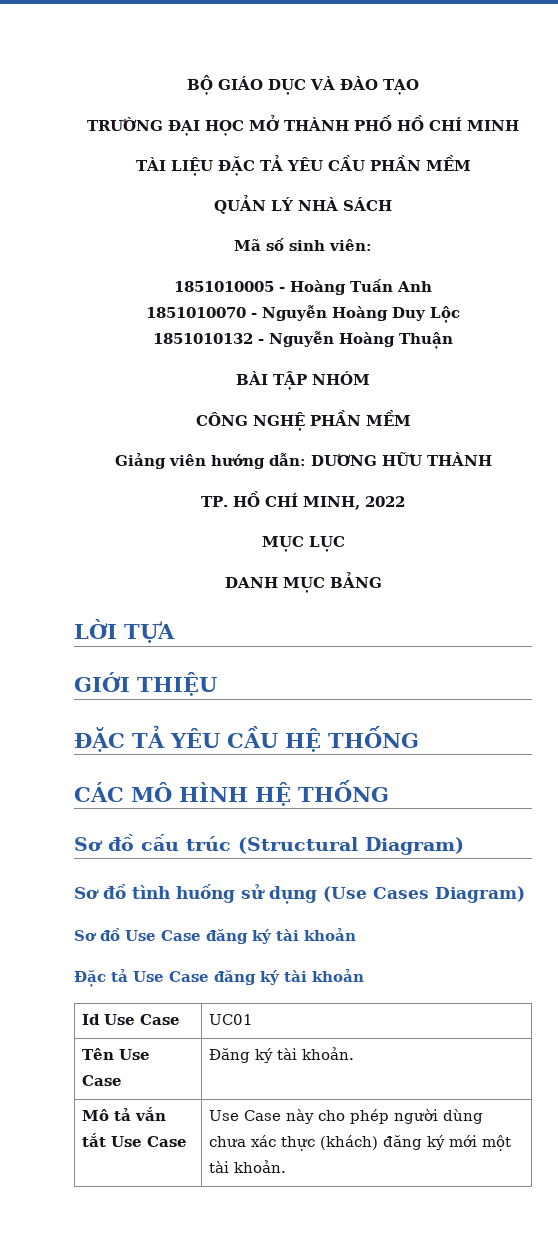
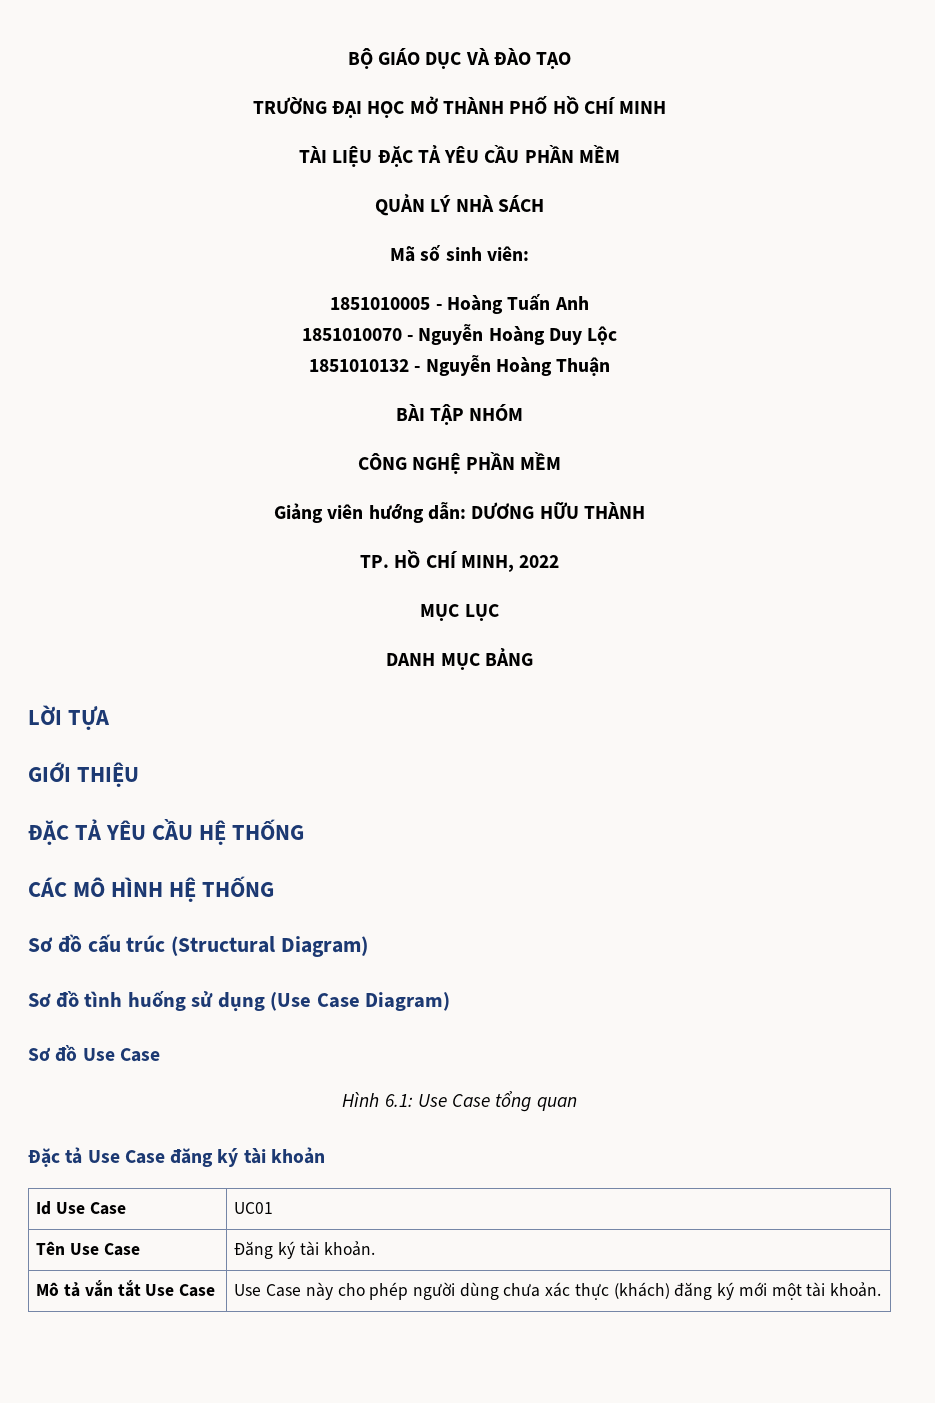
[373,887,429,899] Cases -> [316,993,360,1008] Case
[206,928,356,944] đăng ký tài khoản -> [342,1091,577,1112] // Hình 6.1: Use Case tổng quan

